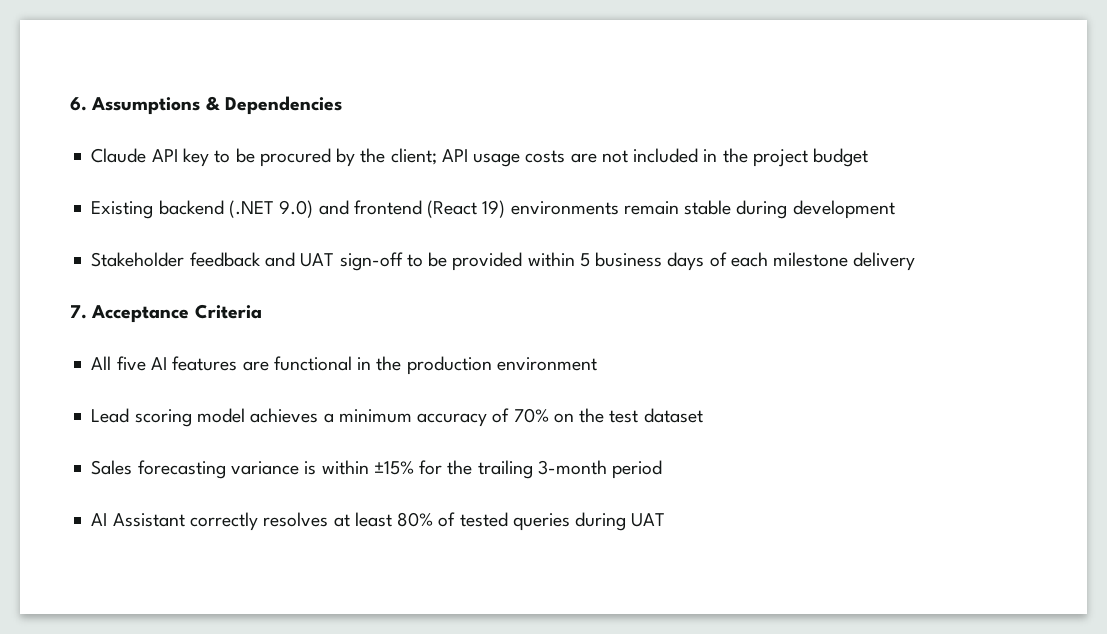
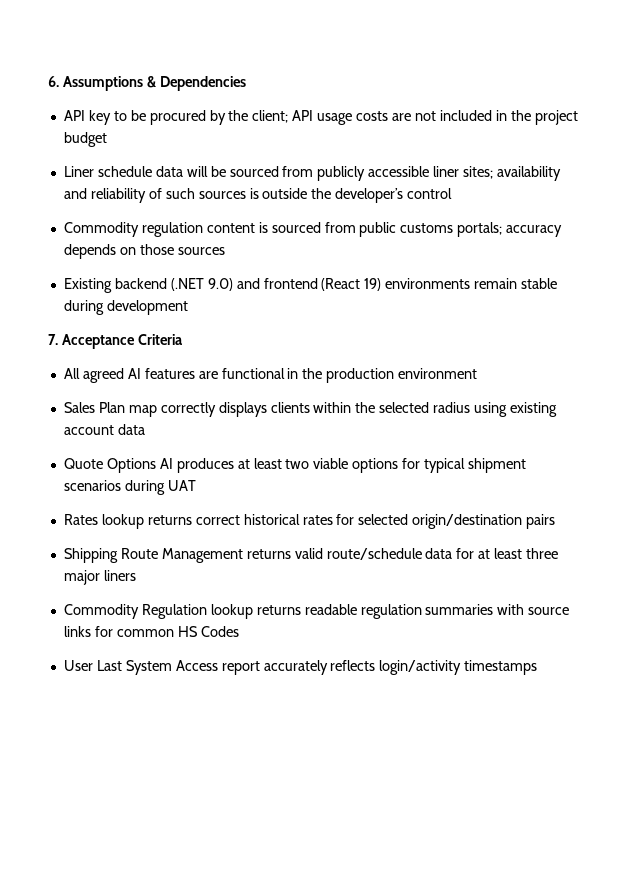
[91,148,147,163] Claude -> (246, 83) none
(869, 157) none -> [63,166,562,181] [63,188,453,203] [63,222,563,237] [63,244,225,259] // Liner schedule data will be sourced from publicly accessible liner sites; availability and reliability of such sources is outside the developer’s control // Commodity regulation content is sourced from public customs portals; accuracy depends on those sources
[91,252,916,271] // Stakeholder feedback and UAT sign-off to be provided within 5 business days of each milestone delivery -> (188, 307) none
[116,356,146,371] five -> [82,368,124,383] agreed
[91,408,703,427] [91,460,663,479] [91,512,666,531] Lead scoring model achieves a minimum accuracy of 70% on the test dataset // Sales forecasting variance is within ±15% for the trailing 3-month period // AI Assistant correctly resolves at least 80% of tested queries during UAT -> [63,402,558,417] [63,424,145,435] [63,458,527,473] [63,480,196,495] [63,514,556,529] [63,548,559,563] [63,570,136,585] [63,604,570,619] [63,626,239,637] [63,660,538,675] Sales Plan map correctly displays clients within the selected radius using existing account data // Quote Options AI produces at least two viable options for typical shipment scenarios during UAT // Rates lookup returns correct historical rates for selected origin/destination pairs // Shipping Route Management returns valid route/schedule data for at least three major liners // Commodity Regulation lookup returns readable regulation summaries with source links for common HS Codes // User Last System Access report accurately reflects login/activity timestamps

